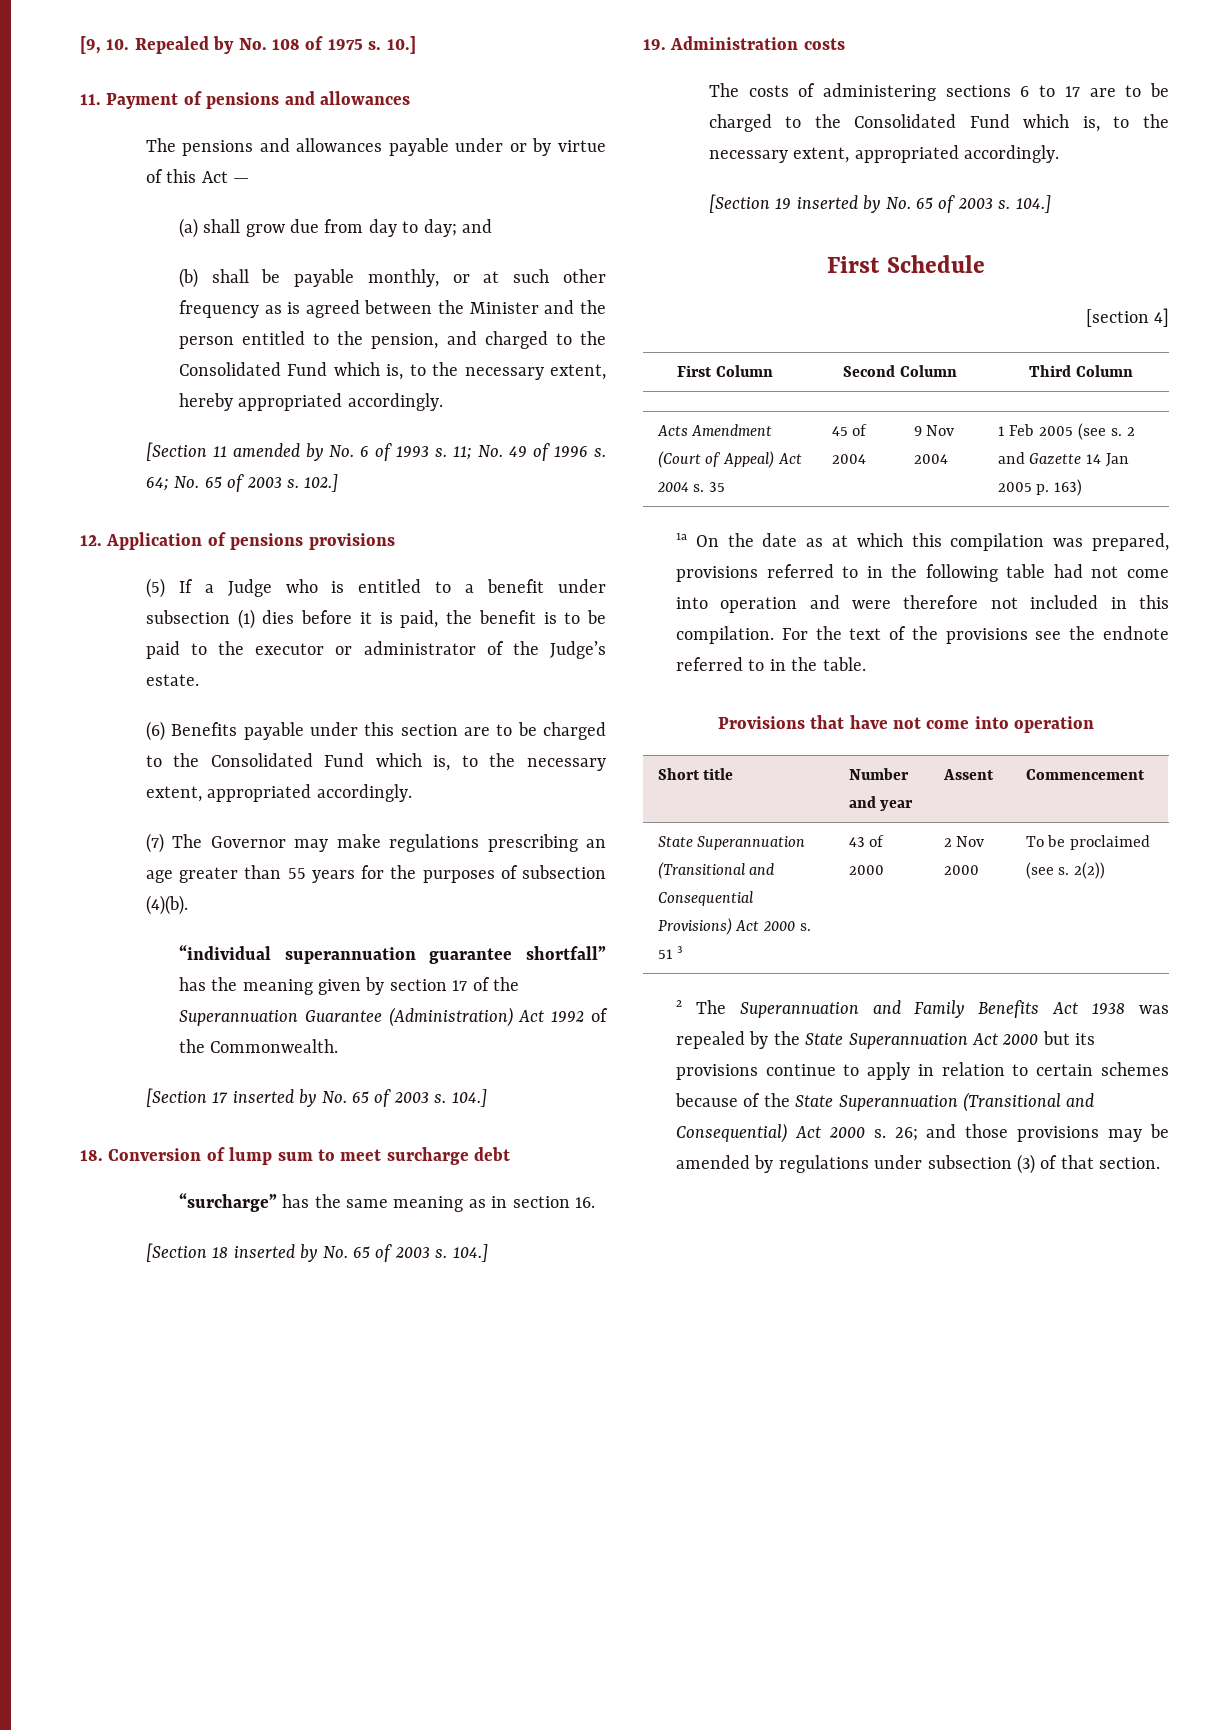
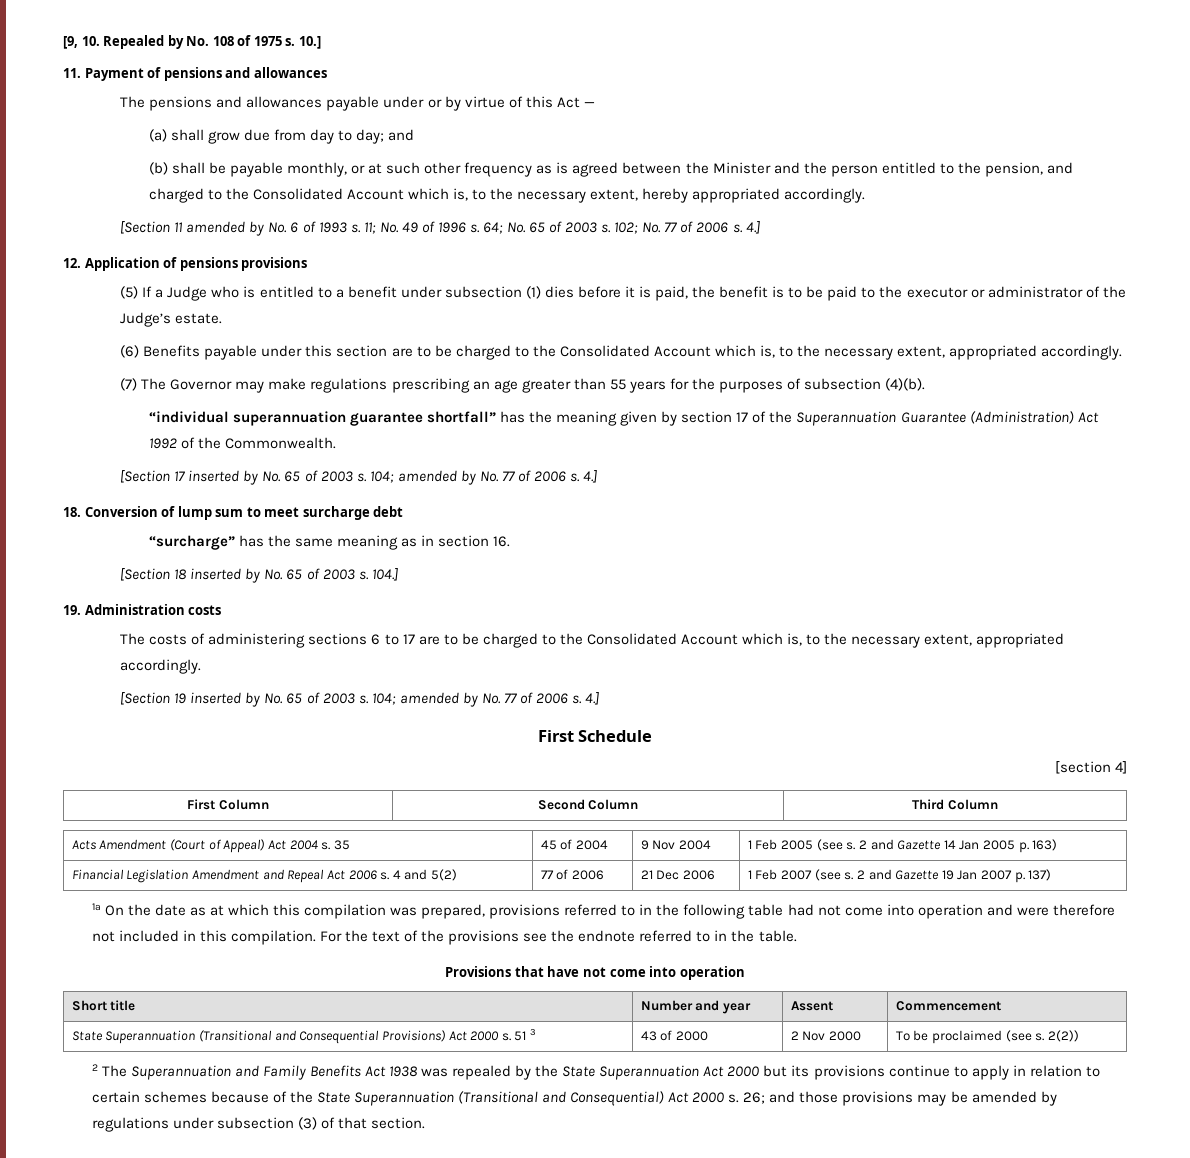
[287,362,328,376] Fund -> [347,189,405,200] Account
[304,474,339,492] 102.] -> [614,221,760,234] 102; No. 77 of 2006 s. 4.]
[324,753,365,767] Fund -> [653,346,711,357] Account
[451,1089,487,1107] 104.] -> [369,470,598,485] 104; amended by No. 77 of 2006 s. 4.]
[969,114,1010,128] Fund -> [680,634,738,645] Account
[1015,195,1051,213] 104.] -> [371,692,600,707] 104; amended by No. 77 of 2006 s. 4.]
(1083, 487) none -> [71,869,458,883] [540,869,604,880] [640,870,715,880] [747,869,1052,883] // Financial Legislation Amendment and Repeal Act 2006 s. 4 and 5(2) | 77 of 2006 | 21 Dec 2006 | 1 Feb 2007 (see s. 2 and Gazette 19 Jan 2007 p. 137)

